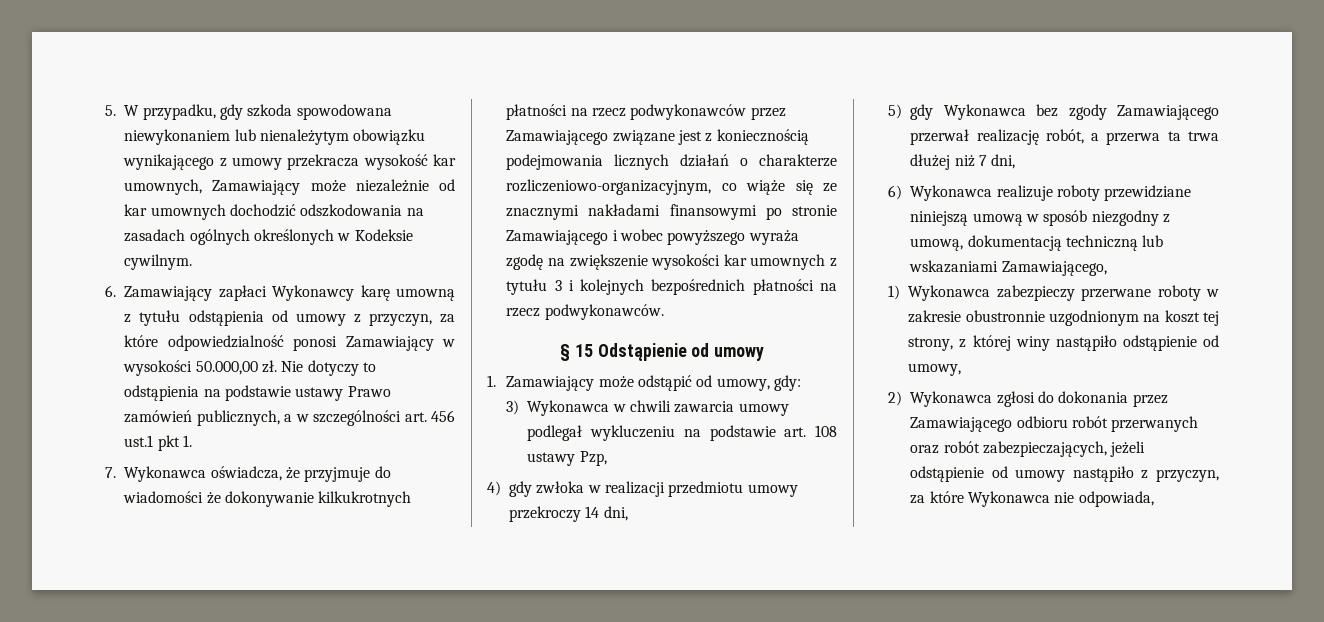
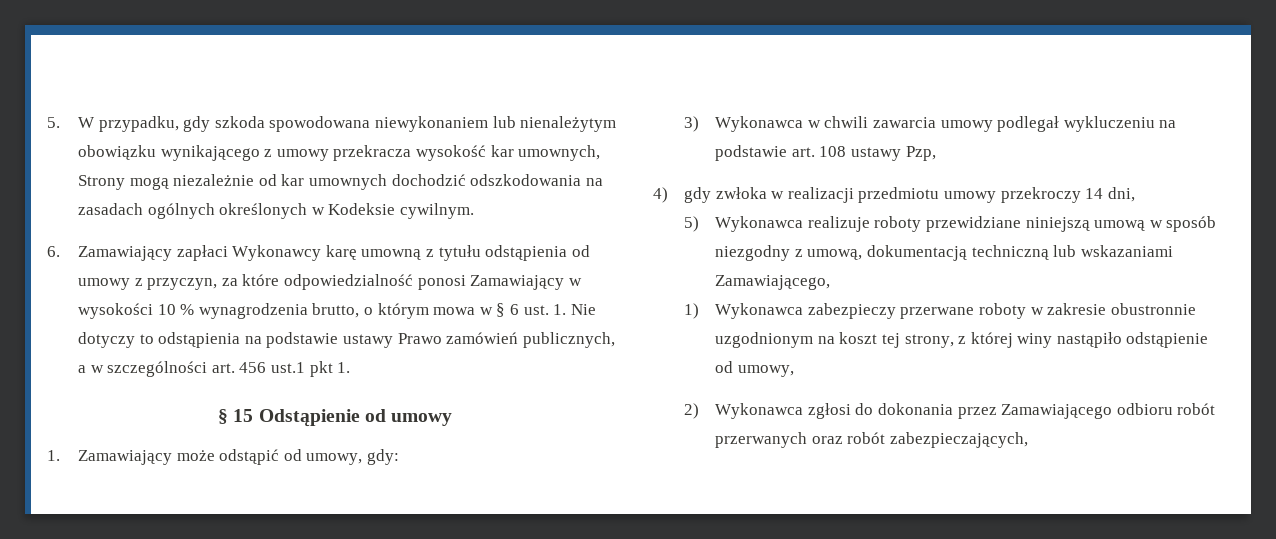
[212,180,346,195] Zamawiający może -> [78,175,169,190] Strony mogą
[195,360,277,375] 50.000,00 zł. -> [157,303,567,319] 10 % wynagrodzenia brutto, o którym mowa w § 6 ust. 1.
[105,466,391,482] [123,491,412,507] [506,104,786,120] [506,129,809,145] [506,154,837,170] [506,179,837,195] [506,204,837,220] [506,229,799,245] [506,254,837,270] [506,279,837,295] [506,304,664,320] // 7. Wykonawca oświadcza, że przyjmuje do wiadomości że dokonywanie kilkukrotnych płatności na rzecz podwykonawców przez Zamawiającego związane jest z koniecznością podejmowania licznych działań o charakterze rozliczeniowo-organizacyjnym, co wiąże się ze znacznymi nakładami finansowymi po stronie Zamawiającego i wobec powyższego wyraża zgodę na zwiększenie wysokości kar umownych z tytułu 3 i kolejnych bezpośrednich płatności na rzecz podwykonawców. -> (351, 367) none
[910,104,1219,120] [910,129,1219,145] [910,154,1016,170] [888,185,903,200] gdy Wykonawca bez zgody Zamawiającego przerwał realizację robót, a przerwa ta trwa dłużej niż 7 dni, // 6) -> (700, 224) none
[1110,441,1146,457] [910,466,1219,482] [910,491,1154,507] jeżeli odstąpienie od umowy nastąpiło z przyczyn, za które Wykonawca nie odpowiada, -> (1028, 440) none

